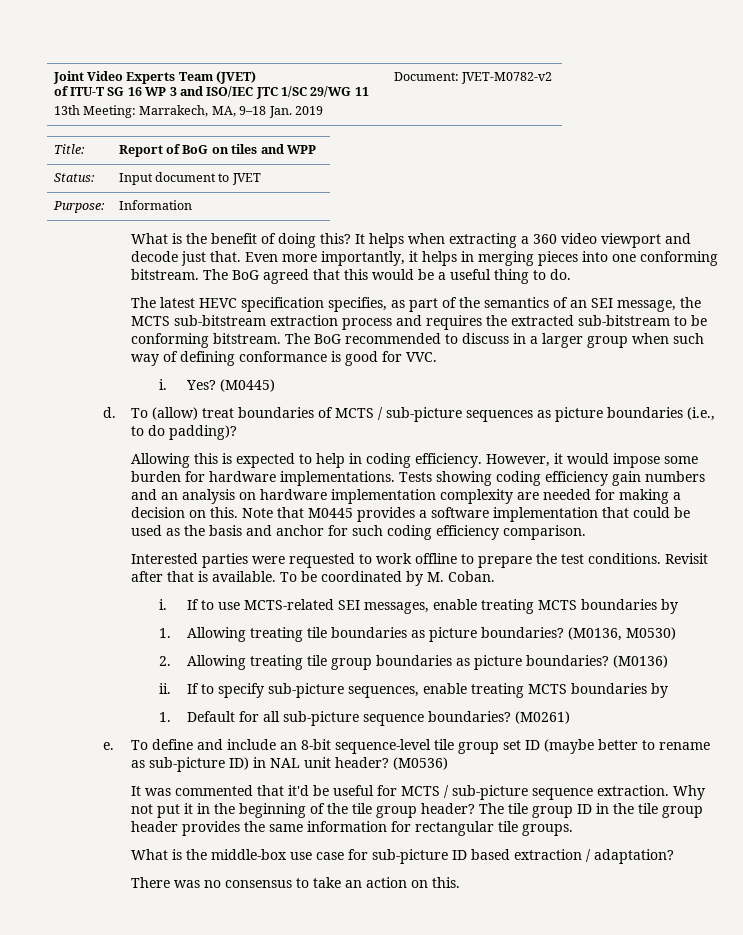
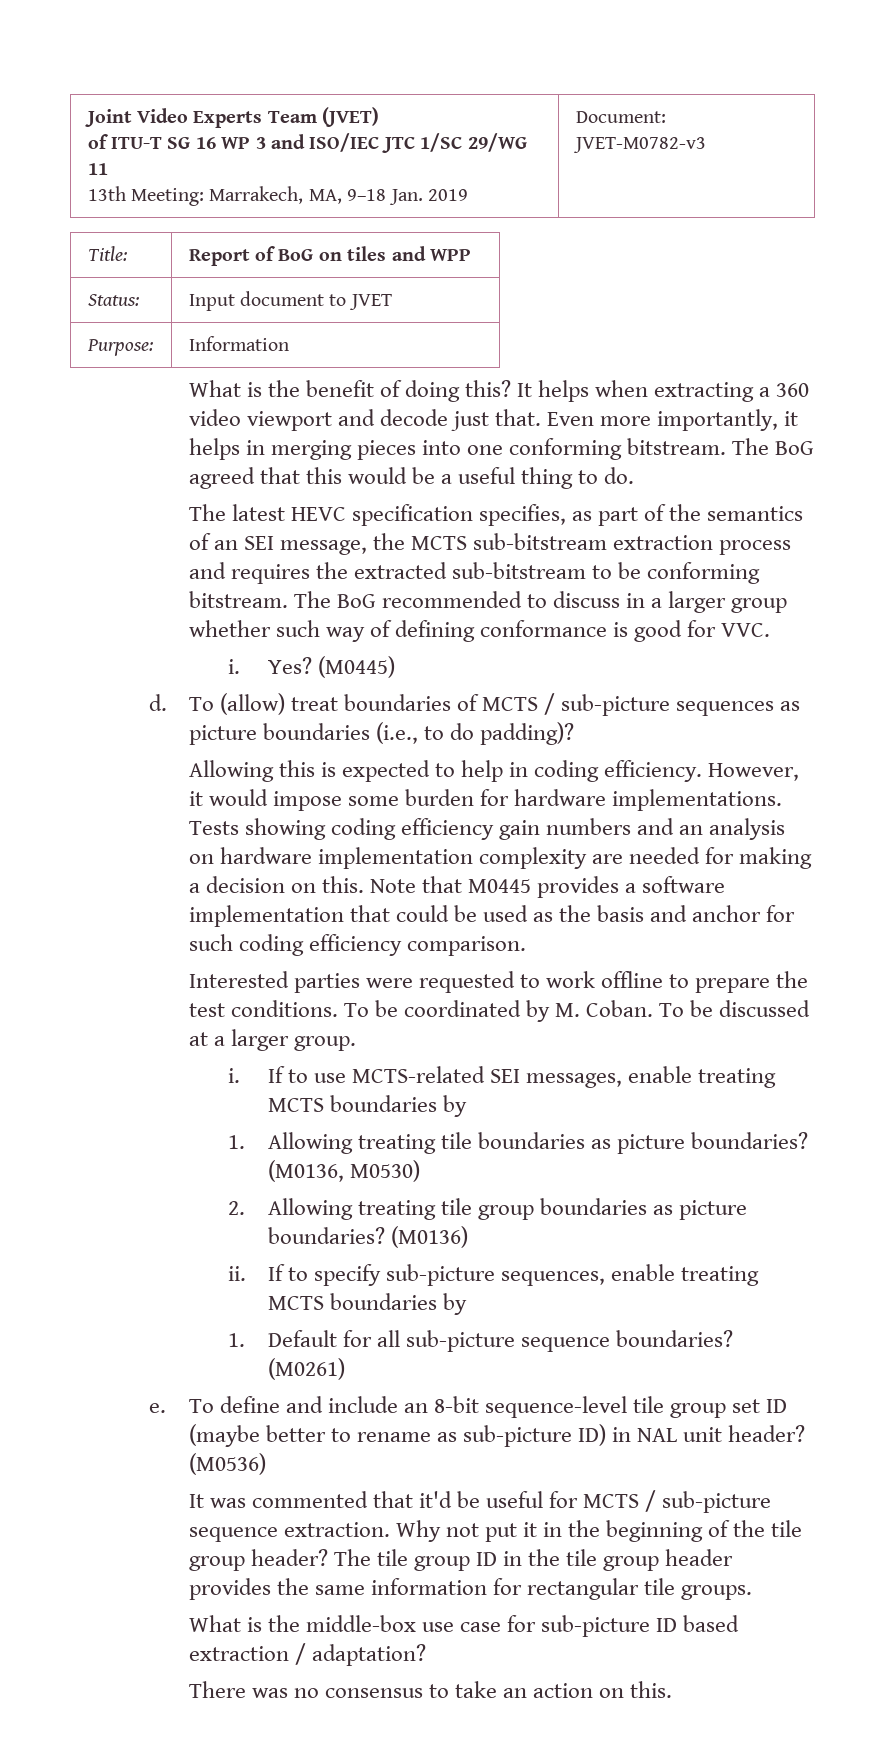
[461,72,553,84] JVET-M0782-v2 -> [572,137,706,153] JVET-M0782-v3
[631,333,669,344] when -> [188,620,271,637] whether
[664,553,708,564] [130,571,276,582] Revisit after that is available. -> (338, 1008) none
(495, 576) none -> [659,1000,811,1017] [188,1029,356,1051] To be discussed at a larger group.

